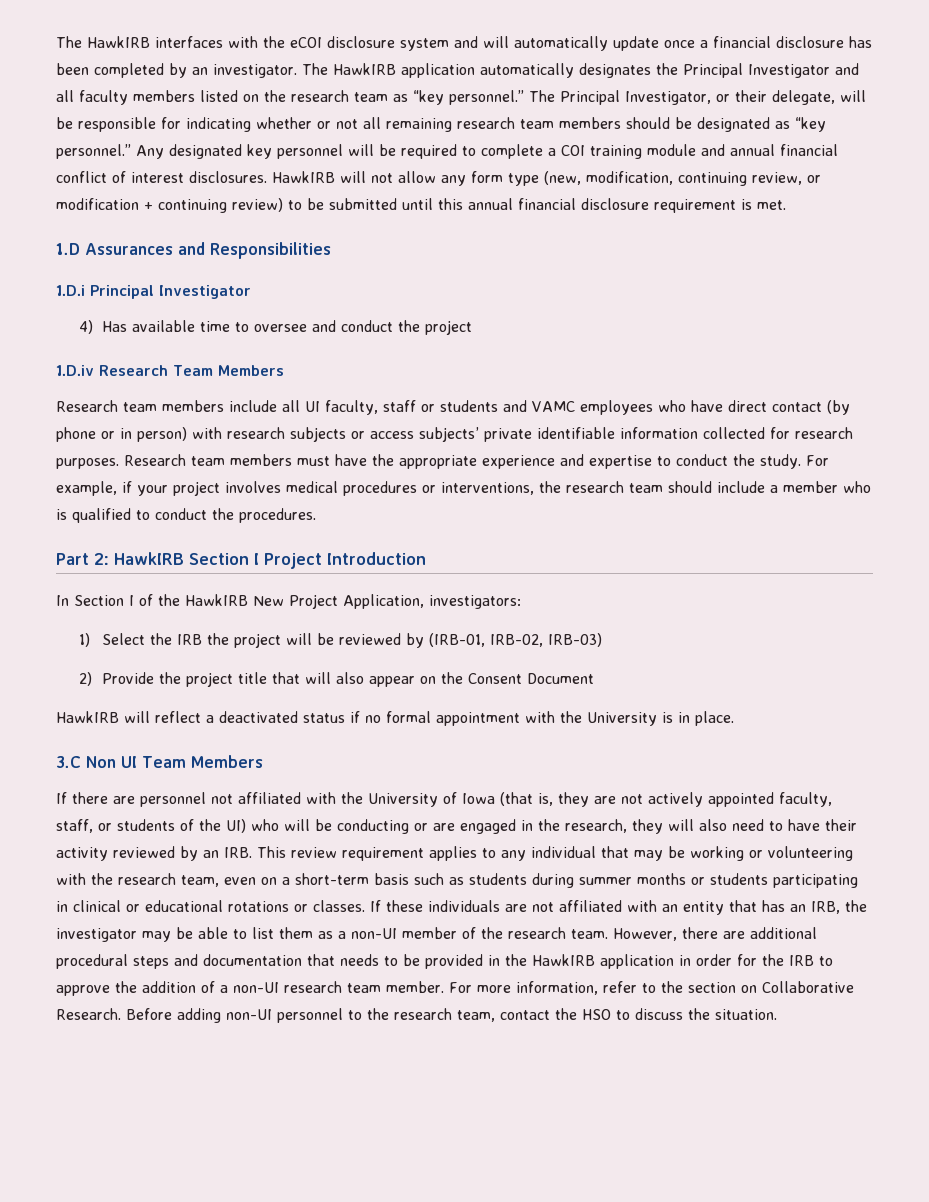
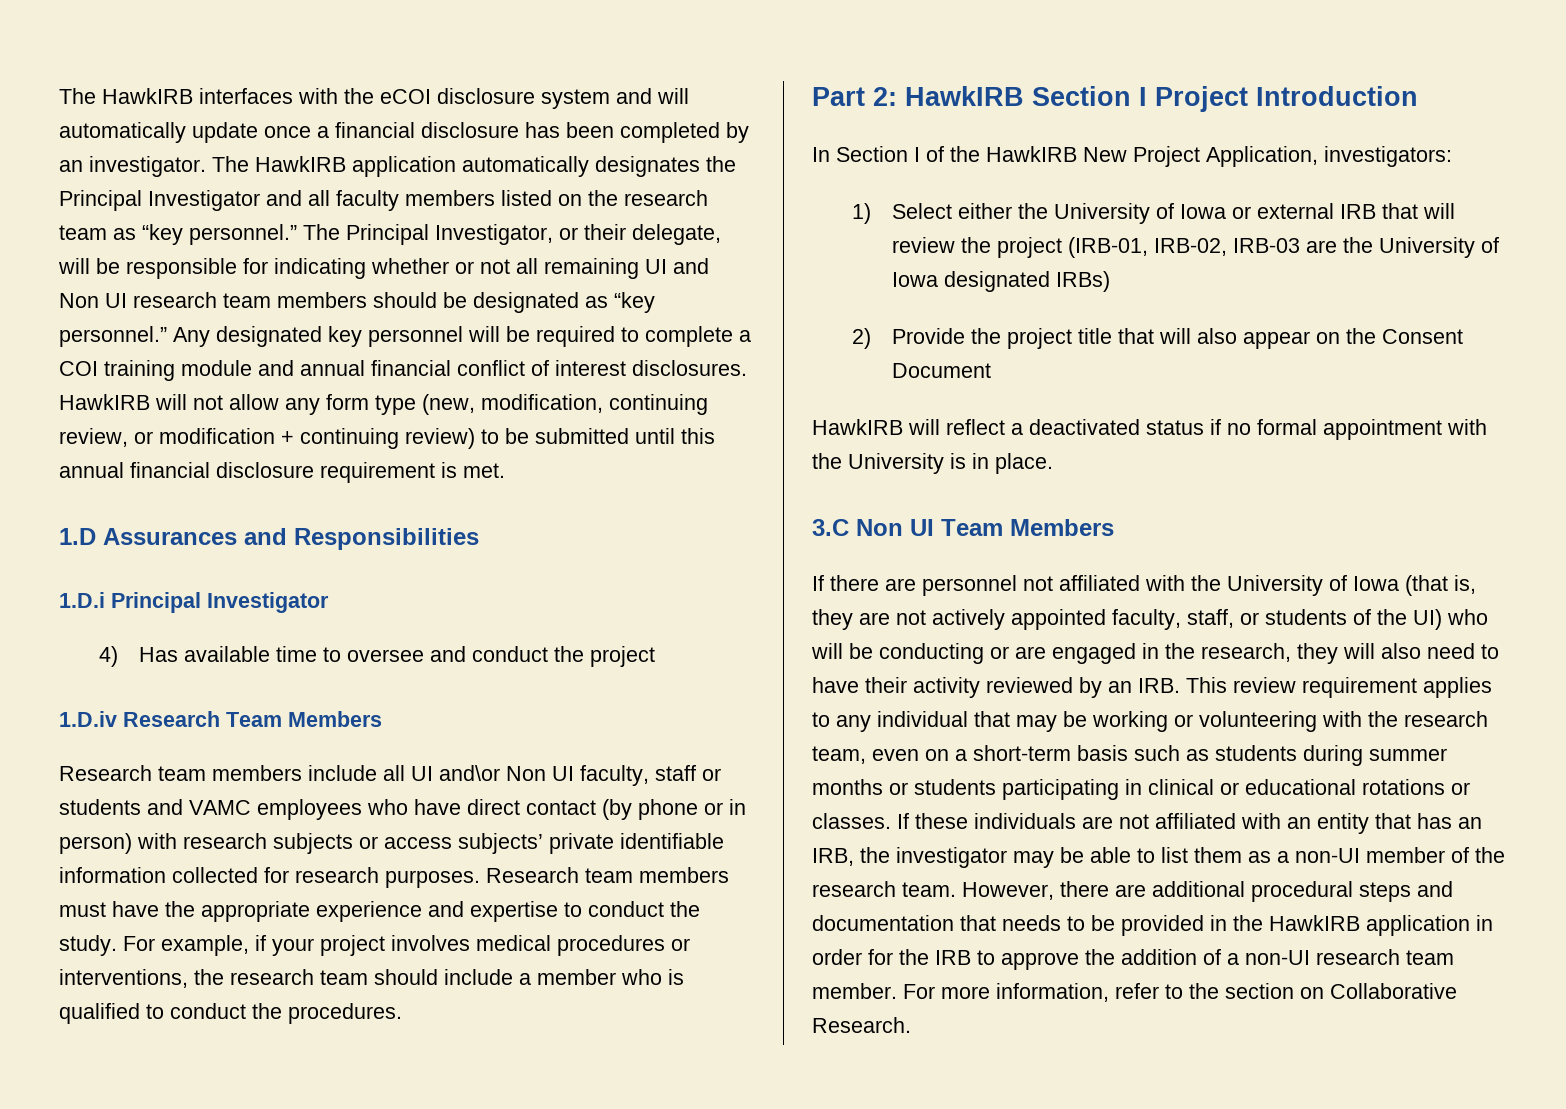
(452, 125) none -> [645,258,709,274] [59,293,127,308] UI and Non UI
(320, 406) none -> [439,765,574,781] and\or Non UI
[149,633,602,648] the IRB the project will be reviewed by (IRB-01, IRB-02, IRB-03) -> [957,203,1455,224] [891,237,1499,258] [891,271,1110,292] either the University of Iowa or external IRB that will review the project (IRB-01, IRB-02, IRB-03 are the University of Iowa designated IRBs)
[126,1008,777,1023] Before adding non-UI personnel to the research team, contact the HSO to discuss the situation. -> (911, 1025) none

